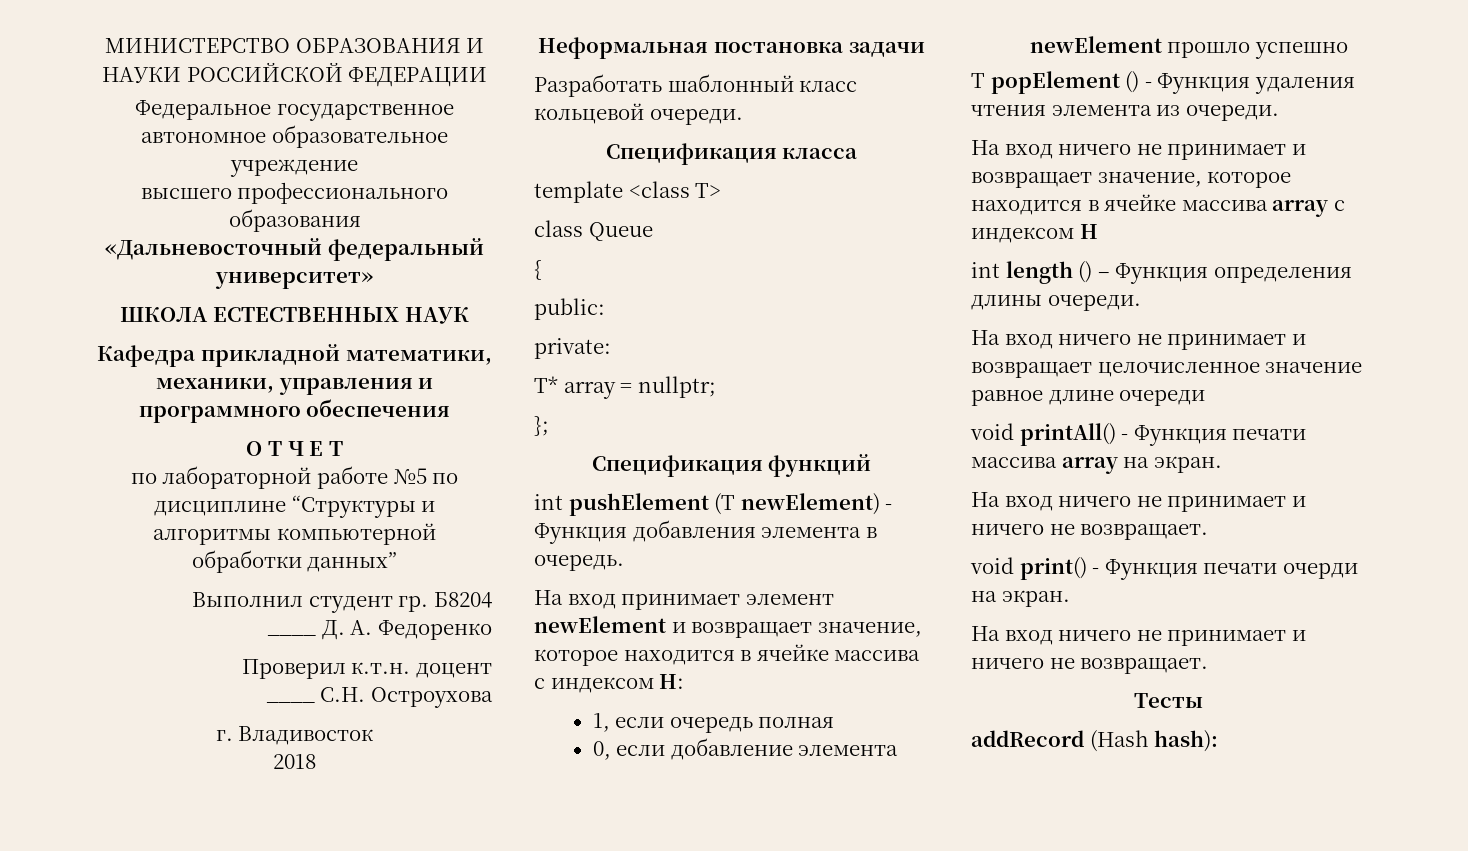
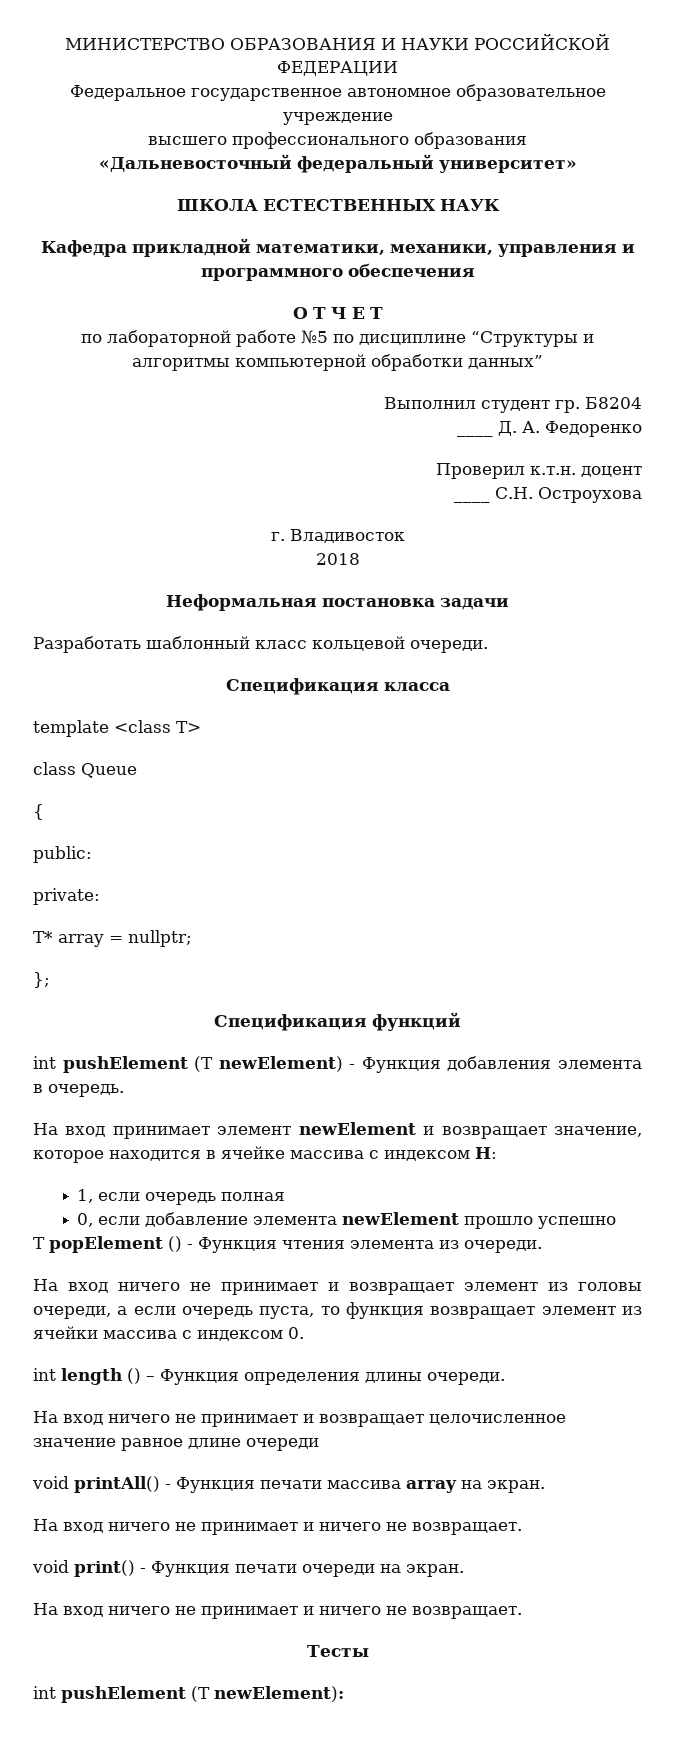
[1254,77,1355,94] удаления -> (277, 1245) none
[1097,171,1292,188] [971,194,1345,217] [971,224,1098,243] значение, которое находится в ячейке массива array с индексом H -> [464,1282,642,1291] [33,1302,642,1319] [33,1326,304,1341] элемент из головы очереди, а если очередь пуста, то функция возвращает элемент из ячейки массива с индексом 0.
[1282,563,1358,579] очерди -> [302,1564,375,1577] очереди
[971,730,1219,752] addRecord (Hash hash): -> [33,1686,344,1703] int pushElement (T newElement):

